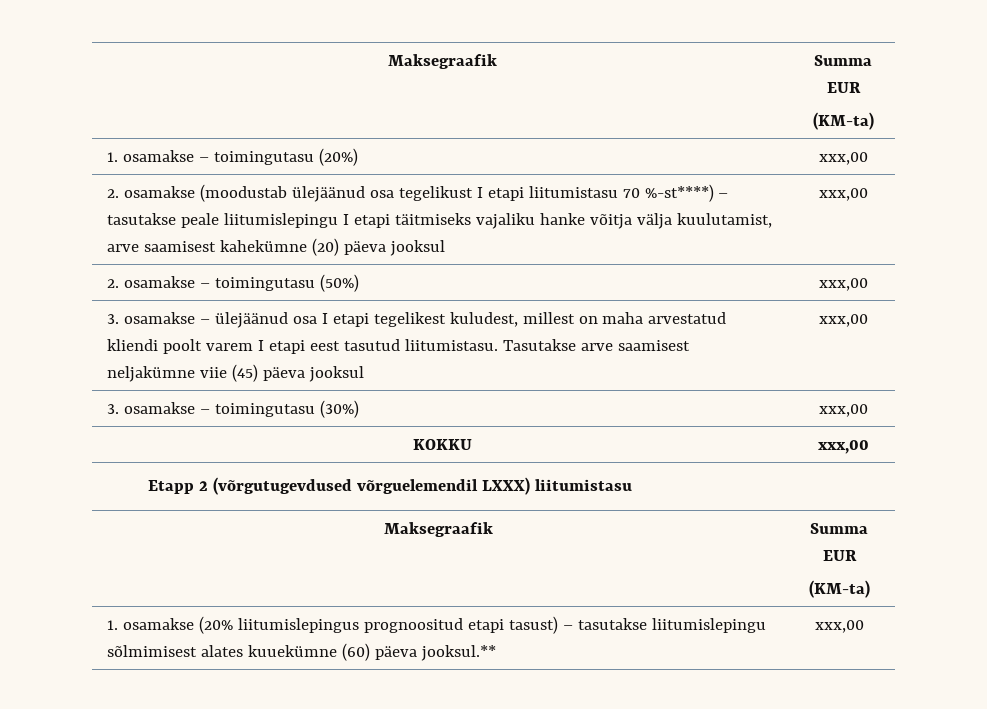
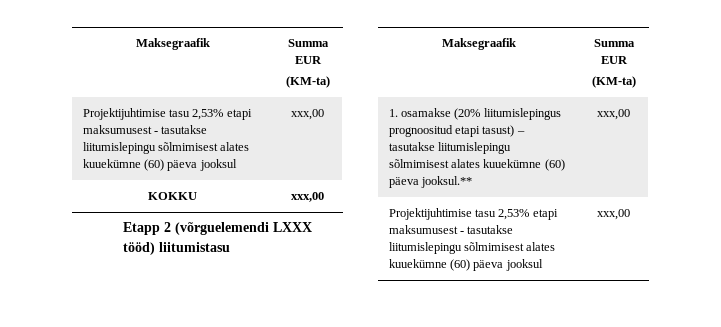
[387,54,497,69] [813,55,872,66] [826,82,861,93] [812,112,874,130] [106,148,358,166] [818,152,868,165] [106,184,729,202] [106,213,772,229] [106,238,445,256] [818,188,868,201] [106,274,359,292] [818,278,868,291] [106,312,727,328] [106,339,690,354] [106,364,364,382] [818,314,868,327] [106,400,359,418] Maksegraafik | Summa EUR // (KM-ta) // 1. osamakse – toimingutasu (20%) | xxx,00 // 2. osamakse (moodustab ülejäänud osa tegelikust I etapi liitumistasu 70 %-st****) – tasutakse peale liitumislepingu I etapi täitmiseks vajaliku hanke võitja välja kuulutamist, arve saamisest kahekümne (20) päeva jooksul | xxx,00 // 2. osamakse – toimingutasu (50%) | xxx,00 // 3. osamakse – ülejäänud osa I etapi tegelikest kuludest, millest on maha arvestatud kliendi poolt varem I etapi eest tasutud liitumistasu. Tasutakse arve saamisest neljakümne viie (45) päeva jooksul | xxx,00 // 3. osamakse – toimingutasu (30%) -> [135,38,210,50] [287,39,329,47] [294,56,322,64] [285,76,330,88] [82,108,252,120] [82,125,208,134] [82,142,250,154] [82,159,237,171] Maksegraafik | Summa EUR // (KM-ta) // Projektijuhtimise tasu 2,53% etapi maksumusest - tasutakse liitumislepingu sõlmimisest alates kuuekümne (60) päeva jooksul
[212,477,530,495] (võrgutugevdused võrguelemendil LXXX) -> [175,222,313,235] [123,242,156,255] (võrguelemendi LXXX tööd)
(864, 626) none -> [388,208,558,220] [388,225,514,234] [388,242,556,254] [388,259,543,271] [597,209,630,220] // Projektijuhtimise tasu 2,53% etapi maksumusest - tasutakse liitumislepingu sõlmimisest alates kuuekümne (60) päeva jooksul | xxx,00

